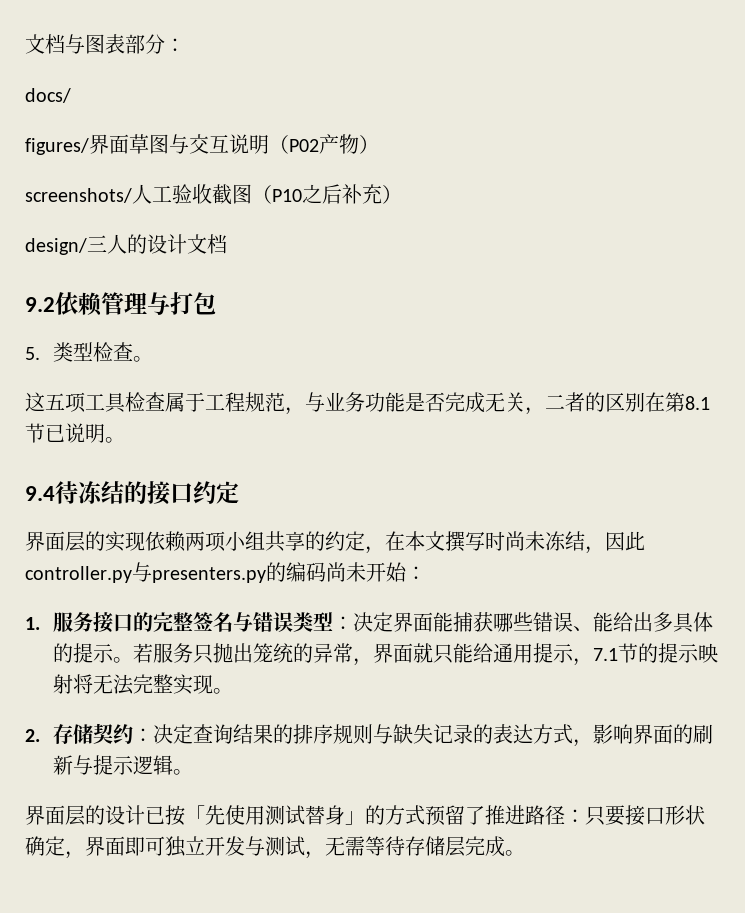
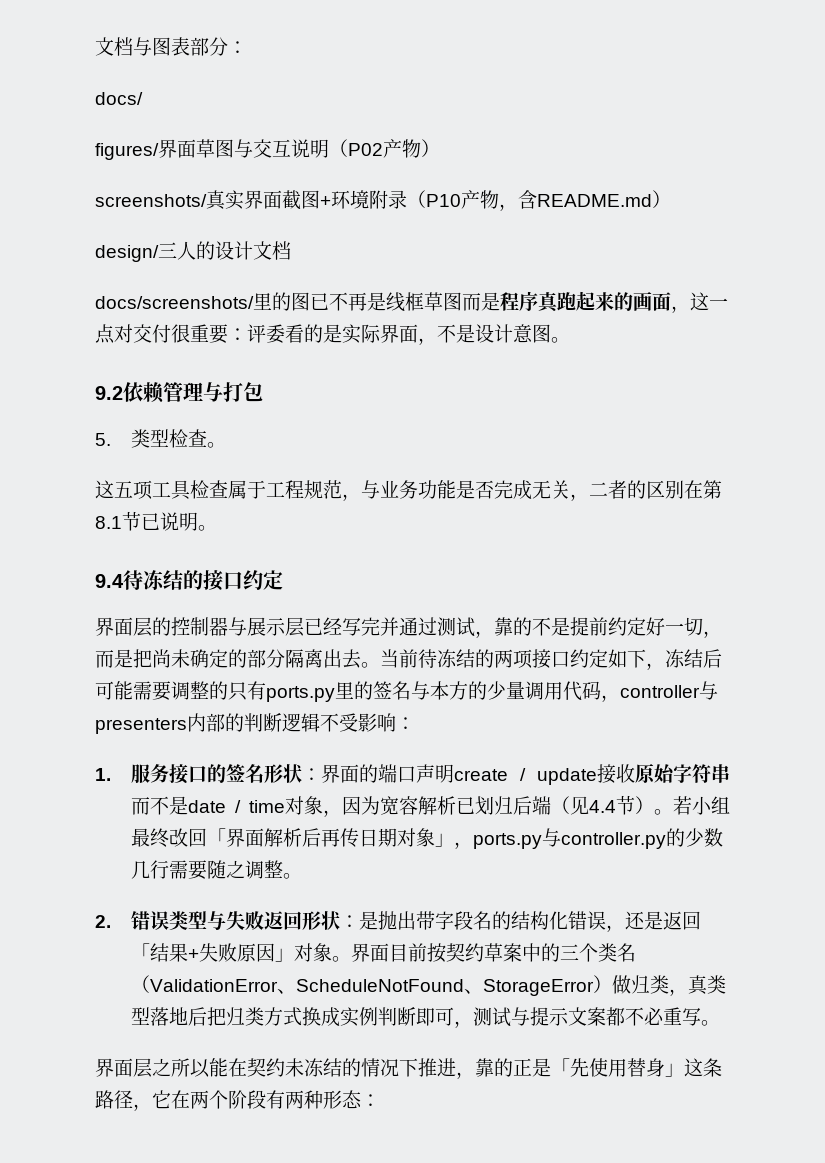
[132,184,382,205] 人工验收截图（P10之后补充 -> [206,190,652,211] 真实界面截图+环境附录（P10产物，含README.md
(227, 244) none -> [95,291,728,313] [95,324,570,345] // docs/screenshots/里的图已不再是线框草图而是程序真跑起来的画面，这一点对交付很重要：评委看的是实际界面，不是设计意图。
[105,531,645,554] [25,562,426,583] [25,612,713,633] [52,643,718,666] [52,674,233,695] [25,723,713,747] [52,755,193,775] [25,805,705,826] [25,836,525,859] 实现依赖两项小组共享的约定，在本文撰写时尚未冻结，因此controller.py与presenters.py的编码尚未开始： // 1.服务接口的完整签名与错误类型：决定界面能捕获哪些错误、能给出多具体的提示。若服务只抛出笼统的异常，界面就只能给通用提示，7.1节的提示映射将无法完整实现。 // 2.存储契约：决定查询结果的排序规则与缺失记录的表达方式，影响界面的刷新与提示逻辑。 // 界面层的设计已按「先使用测试替身」的方式预留了推进路径：只要接口形状确定，界面即可独立开发与测试，无需等待存储层完成。 -> [171,617,722,638] [95,649,722,670] [95,681,718,702] [95,713,415,734] [95,764,730,785] [131,795,730,817] [131,828,724,849] [131,860,303,880] [95,911,702,932] [131,943,637,963] [131,975,727,996] [131,1007,721,1028] [95,1058,722,1079] [95,1090,380,1111] 控制器与展示层已经写完并通过测试，靠的不是提前约定好一切，而是把尚未确定的部分隔离出去。当前待冻结的两项接口约定如下，冻结后可能需要调整的只有ports.py里的签名与本方的少量调用代码，controller与presenters内部的判断逻辑不受影响： // 1.服务接口的签名形状：界面的端口声明create / update接收原始字符串而不是date / time对象，因为宽容解析已划归后端（见4.4节）。若小组最终改回「界面解析后再传日期对象」，ports.py与controller.py的少数几行需要随之调整。 // 2.错误类型与失败返回形状：是抛出带字段名的结构化错误，还是返回「结果+失败原因」对象。界面目前按契约草案中的三个类名（ValidationError、ScheduleNotFound、StorageError）做归类，真类型落地后把归类方式换成实例判断即可，测试与提示文案都不必重写。 // 界面层之所以能在契约未冻结的情况下推进，靠的正是「先使用替身」这条路径，它在两个阶段有两种形态：

